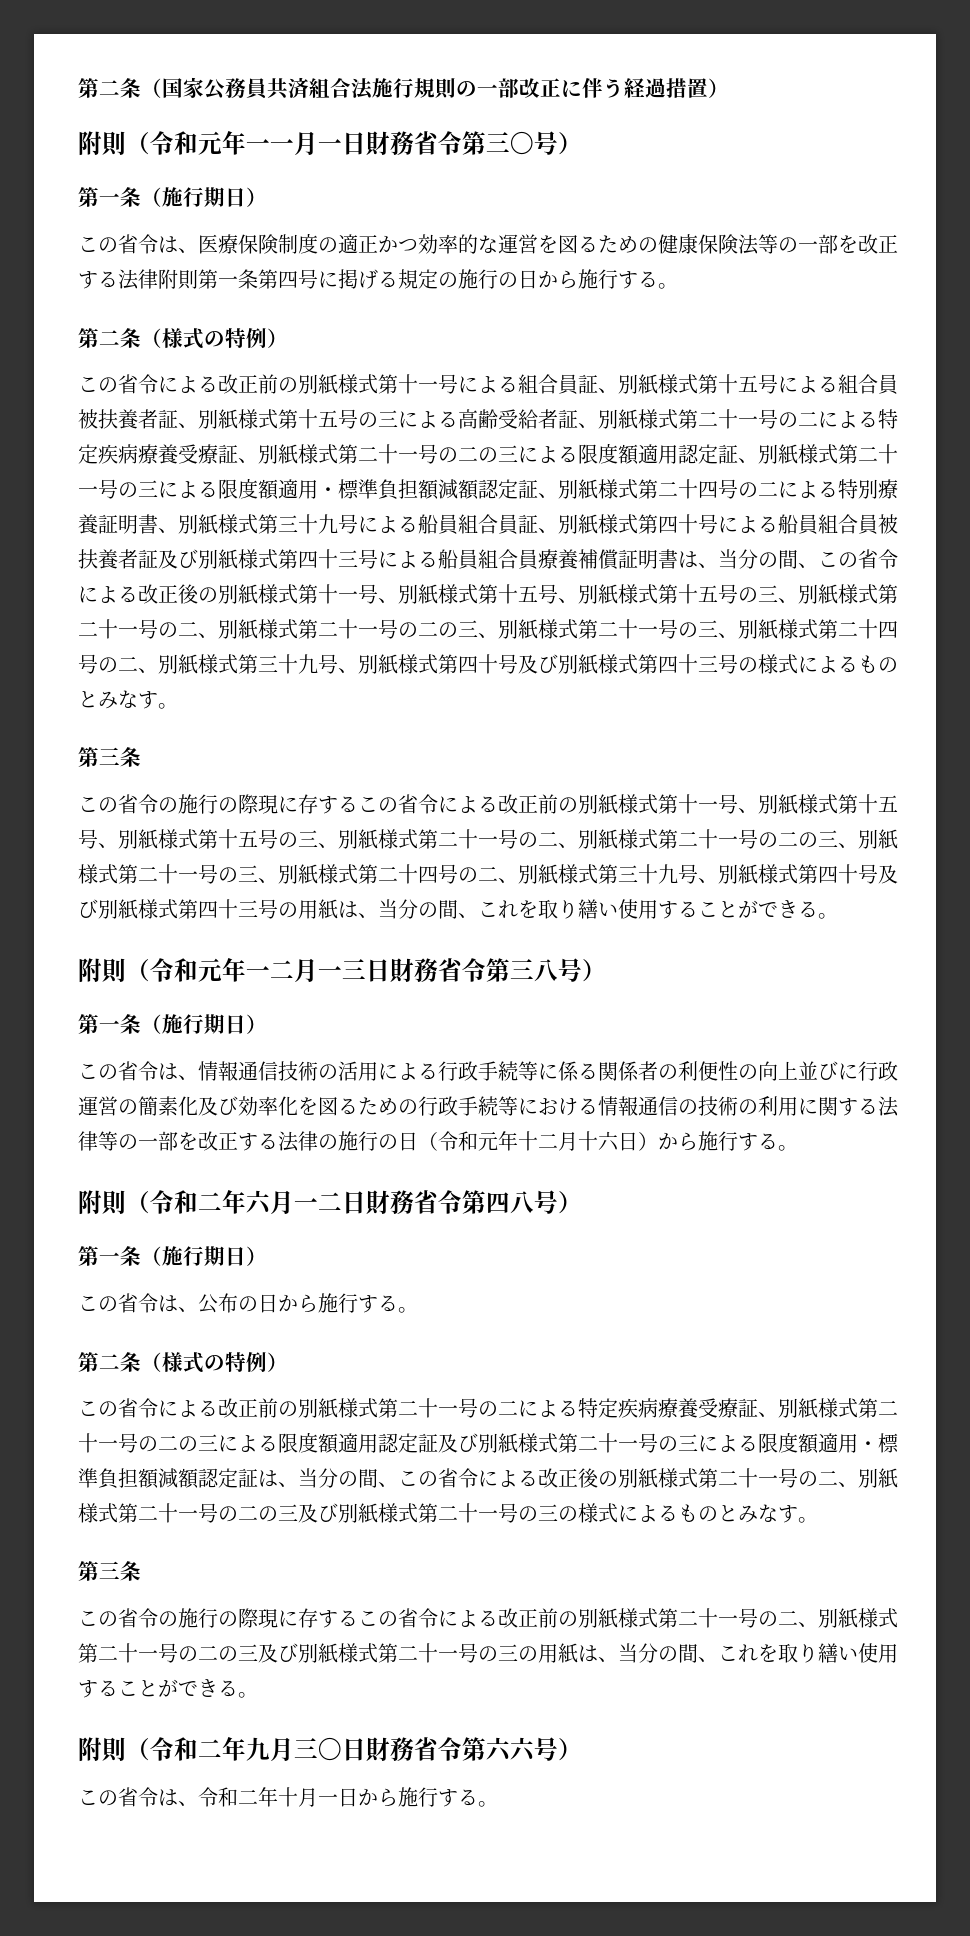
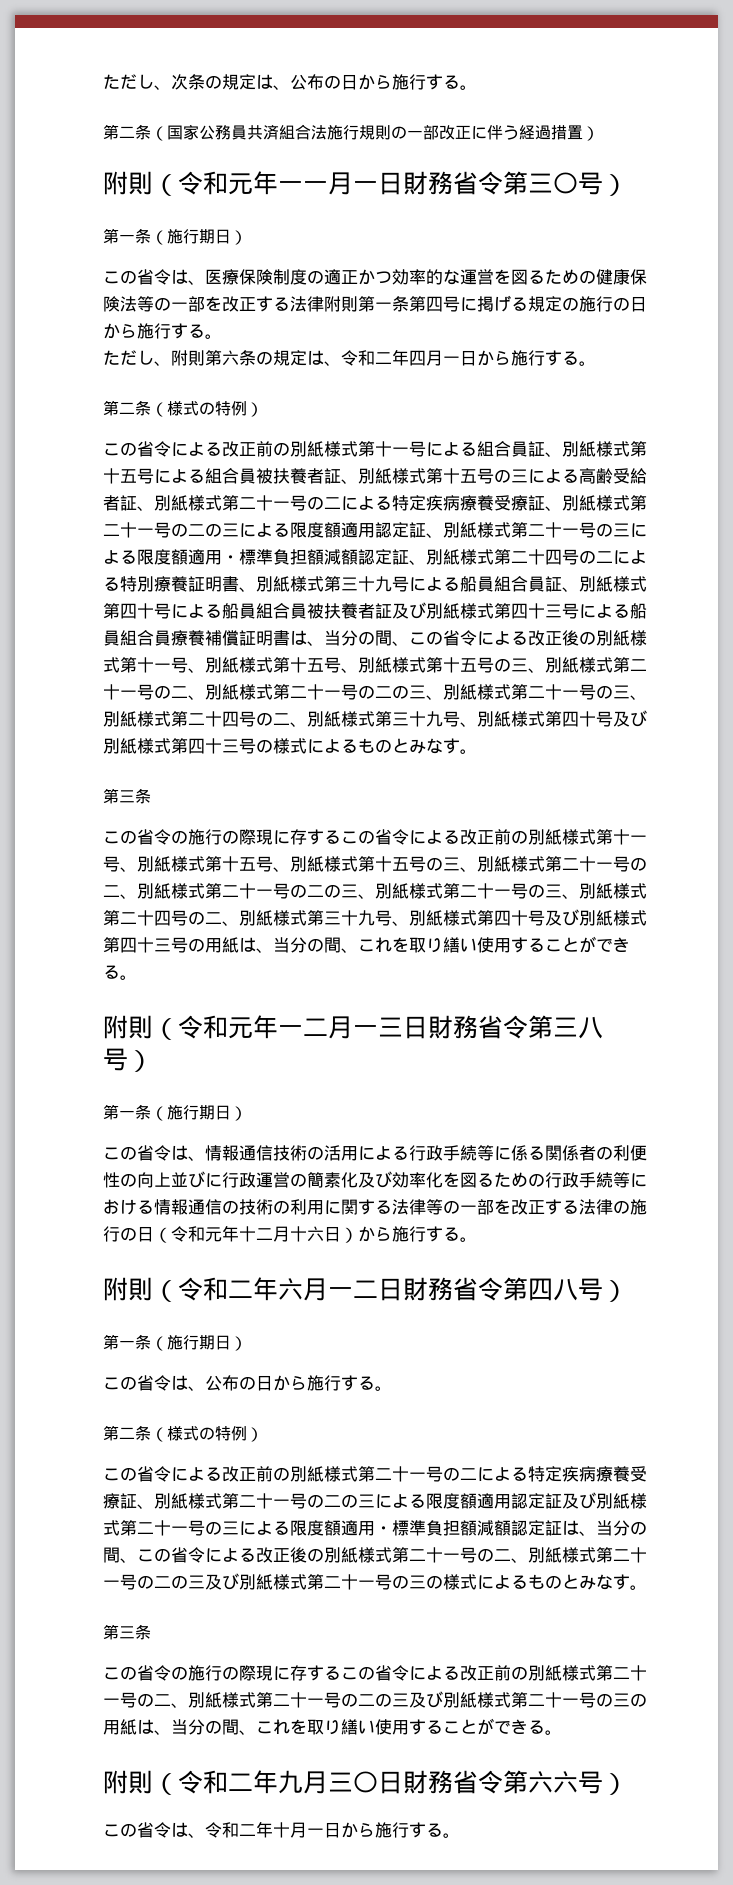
(78, 88) none -> [103,74,477,90] ただし、次条の規定は、公布の日から施行する。 //
(678, 286) none -> [103,349,596,366] // ただし、附則第六条の規定は、令和二年四月一日から施行する。

